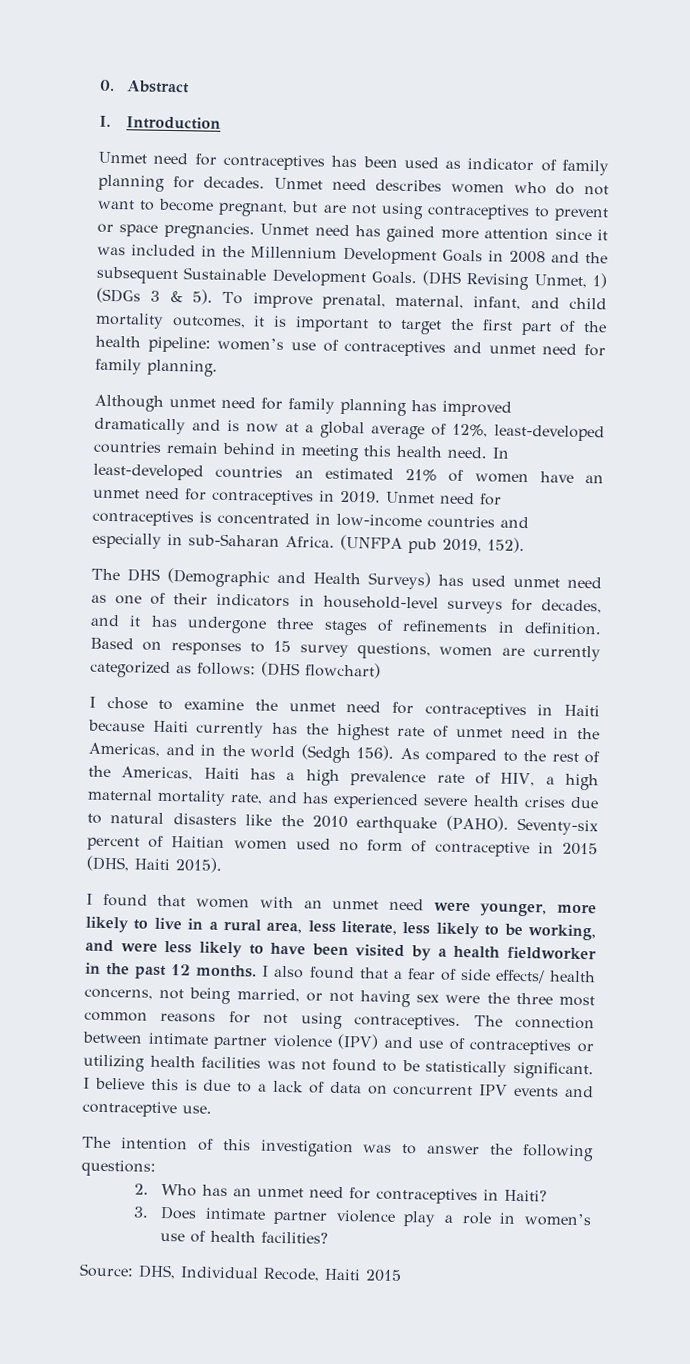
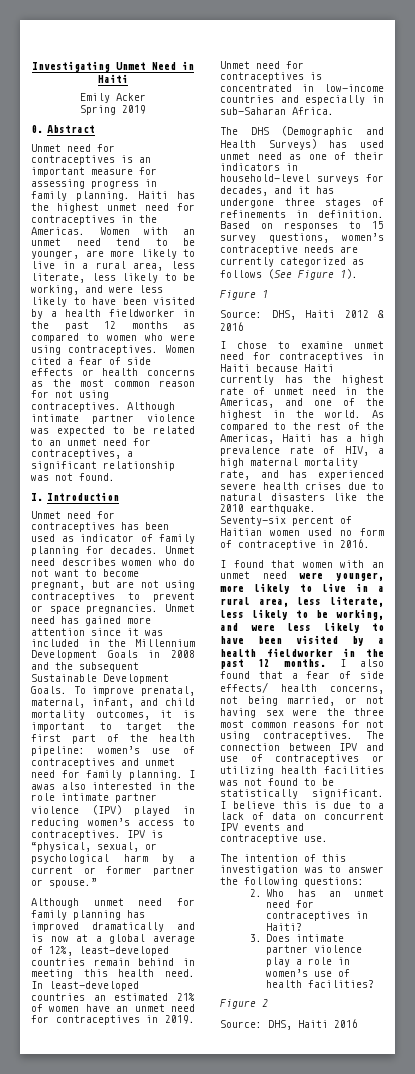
[99,79,190,94] 0. Abstract -> [32,61,194,72] [98,74,128,83] [80,93,146,103] [80,105,146,115] [31,125,96,133] [31,144,115,152] [31,155,151,165] [31,167,157,177] [31,179,157,189] [31,191,195,201] [31,203,195,213] [31,215,157,225] [31,227,195,235] [31,238,195,246] [31,249,195,259] [31,261,195,271] [31,273,195,283] [31,285,163,295] [31,297,195,307] [31,309,195,319] [31,321,195,331] [31,333,195,343] [31,345,195,355] [31,357,151,365] [31,368,195,376] [31,379,195,387] [31,390,109,400] [31,402,175,412] [31,414,195,424] [31,426,195,436] [31,438,151,446] [31,449,133,459] [31,461,175,471] [31,473,115,481] Investigating Unmet Need in Haiti // Emily Acker // Spring 2019 // 0. Abstract // Unmet need for contraceptives is an important measure for assessing progress in family planning. Haiti has the highest unmet need for contraceptives in the Americas. Women with an unmet need tend to be younger, are more likely to live in a rural area, less literate, less likely to be working, and were less likely to have been visited by a health fieldworker in the past 12 months as compared to women who were using contraceptives. Women cited a fear of side effects or health concerns as the most common reason for not using contraceptives. Although intimate partner violence was expected to be related to an unmet need for contraceptives, a significant relationship was not found.
[422,270,607,291] [96,287,213,305] (DHS Revising Unmet, 1) (SDGs 3 & 5). -> (67, 690) none
(218, 368) none -> [189,770,195,778] [31,782,195,790] [31,793,157,803] [31,805,195,816] [31,818,195,828] [31,830,163,840] [31,842,157,852] [31,854,195,864] [31,866,195,876] [31,878,97,888] I awas also interested in the role intimate partner violence (IPV) played in reducing women’s access to contraceptives. IPV is “physical, sexual, or psychological harm by a current or former partner or spouse.”
[340,534,525,554] (UNFPA pub 2019, 152). -> (334, 111) none
[439,646,494,657] women -> [342,233,384,241] [220,245,334,255] women’s contraceptive needs
[197,661,381,679] follows: (DHS flowchart) -> [220,269,358,280] [220,290,268,300] [220,310,384,320] [220,322,244,331] follows (See Figure 1). // Figure 1 // Source: DHS, Haiti 2012 & 2016
[254,699,278,711] the -> (343, 345) none
[200,744,394,764] in the world (Sedgh 156). -> [314,398,384,406] [220,410,361,420] one of the highest in the world.
[356,815,509,834] earthquake (PAHO). -> [250,504,316,514] earthquake.
[562,842,598,856] [86,855,223,873] 2015 (DHS, Haiti 2015). -> [340,539,370,548] 2016.
[147,1032,380,1050] intimate partner violence (IPV) -> [339,743,358,751] IPV
[79,1263,402,1283] // Source: DHS, Individual Recode, Haiti 2015 -> [220,999,268,1009] [220,1019,358,1030] // Figure 2 // Source: DHS, Haiti 2016

